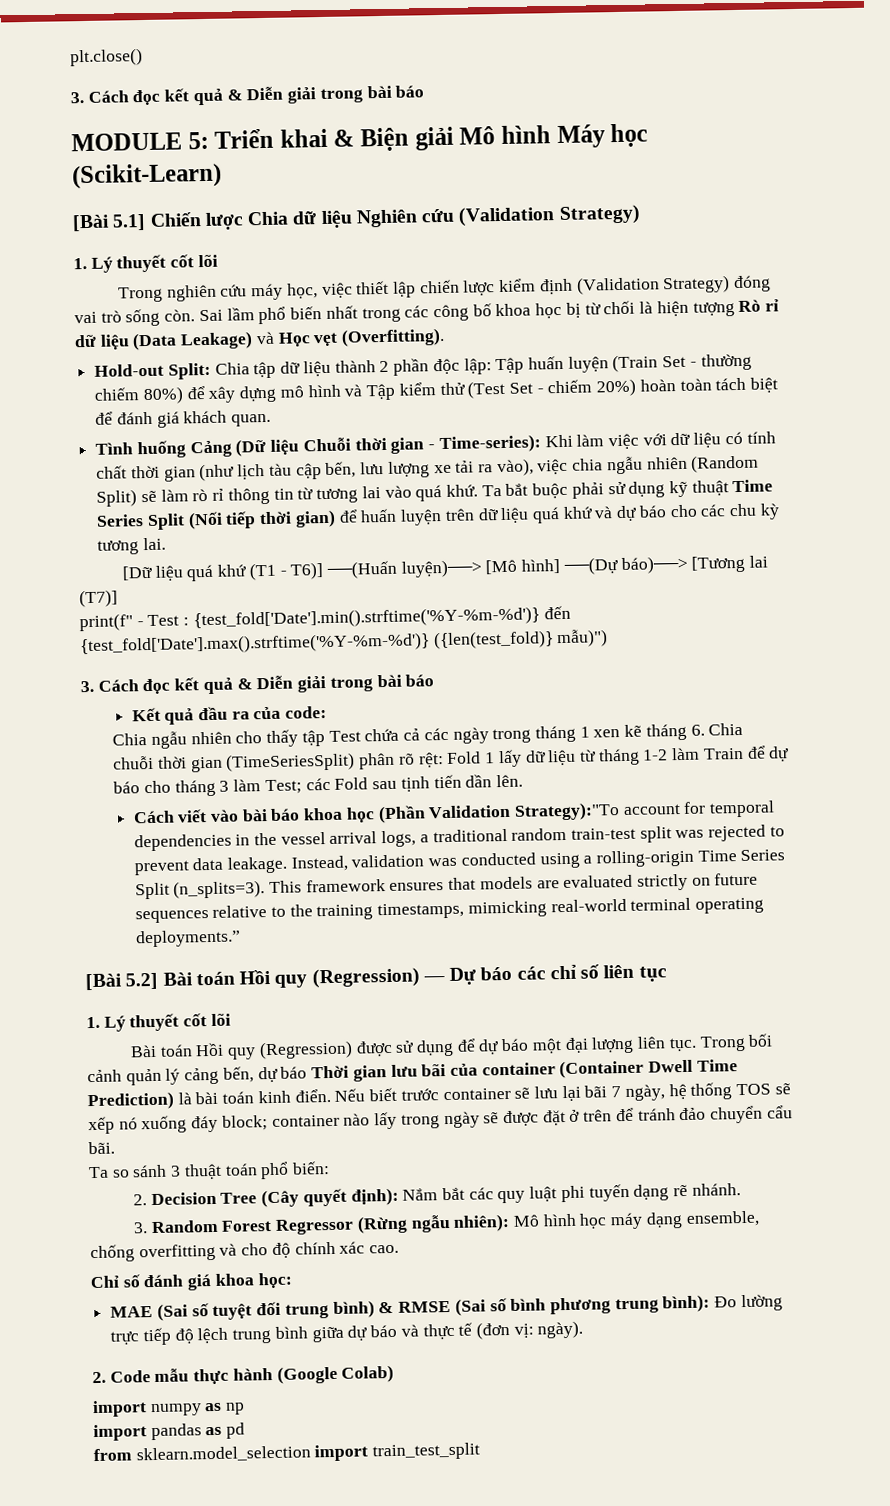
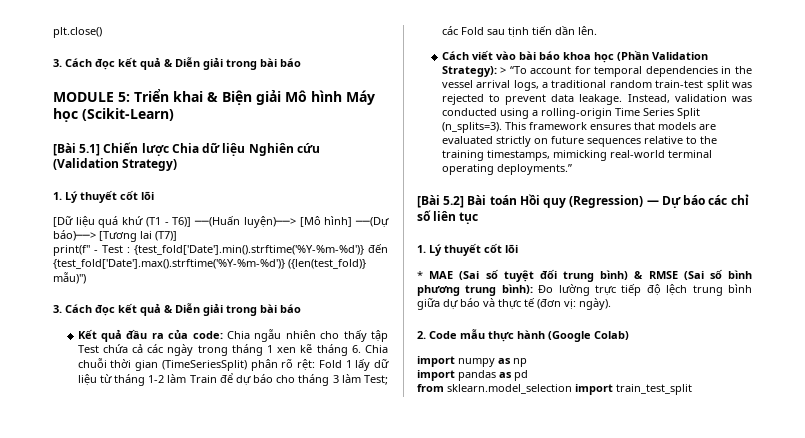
[117,275,772,303] [74,299,779,327] [74,327,446,351] [94,353,752,380] [94,377,779,405] [95,410,272,428] [95,431,776,459] [96,454,760,482] [96,479,774,507] [96,503,780,531] [97,537,166,555] // Trong nghiên cứu máy học, việc thiết lập chiến lược kiểm định (Validation Strategy) đóng vai trò sống còn. Sai lầm phổ biến nhất trong các công bố khoa học bị từ chối là hiện tượng Rò rỉ dữ liệu (Data Leakage) và Học vẹt (Overfitting). // Hold-out Split: Chia tập dữ liệu thành 2 phần độc lập: Tập huấn luyện (Train Set - thường chiếm 80%) để xây dựng mô hình và Tập kiểm thử (Test Set - chiếm 20%) hoàn toàn tách biệt để đánh giá khách quan. // Tình huống Cảng (Dữ liệu Chuỗi thời gian - Time-series): Khi làm việc với dữ liệu có tính chất thời gian (như lịch tàu cập bến, lưu lượng xe tải ra vào), việc chia ngẫu nhiên (Random Split) sẽ làm rò rỉ thông tin từ tương lai vào quá khứ. Ta bắt buộc phải sử dụng kỹ thuật Time Series Split (Nối tiếp thời gian) để huấn luyện trên dữ liệu quá khứ và dự báo cho các chu kỳ tương lai. -> (154, 195) none
(328, 712) // -> (223, 335) none
[514,802,621,821] Strategy):"To -> [441,66,527,77] Strategy): > “To
[129,1033,774,1060] [87,1059,738,1086] [87,1082,791,1111] [88,1105,793,1135] [88,1141,115,1155] [88,1161,331,1180] [132,1183,741,1208] [132,1210,760,1235] [90,1241,400,1263] [90,1272,293,1291] Bài toán Hồi quy (Regression) được sử dụng để dự báo một đại lượng liên tục. Trong bối cảnh quản lý cảng bến, dự báo Thời gian lưu bãi của container (Container Dwell Time Prediction) là bài toán kinh điển. Nếu biết trước container sẽ lưu lại bãi 7 ngày, hệ thống TOS sẽ xếp nó xuống đáy block; container nào lấy trong ngày sẽ được đặt ở trên để tránh đảo chuyển cẩu bãi. // Ta so sánh 3 thuật toán phổ biến: // 2. Decision Tree (Cây quyết định): Nắm bắt các quy luật phi tuyến dạng rẽ nhánh. // 3. Random Forest Regressor (Rừng ngẫu nhiên): Mô hình học máy dạng ensemble, chống overfitting và cho độ chính xác cao. // Chỉ số đánh giá khoa học: // -> [417,271,423,279] *

